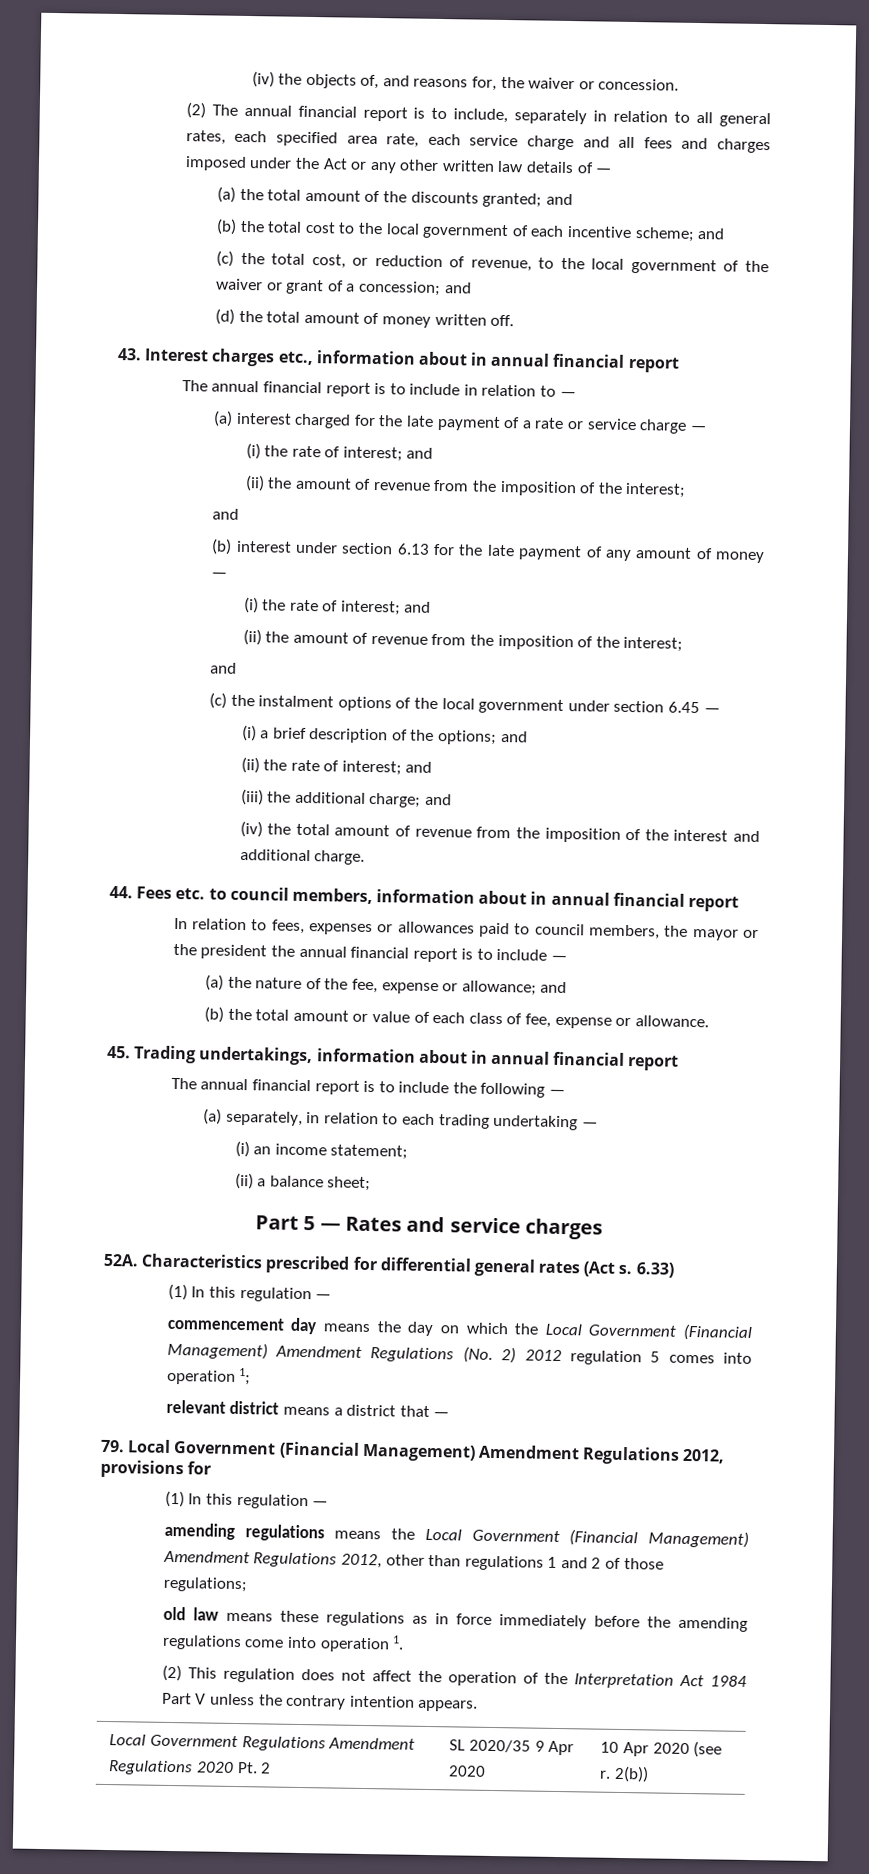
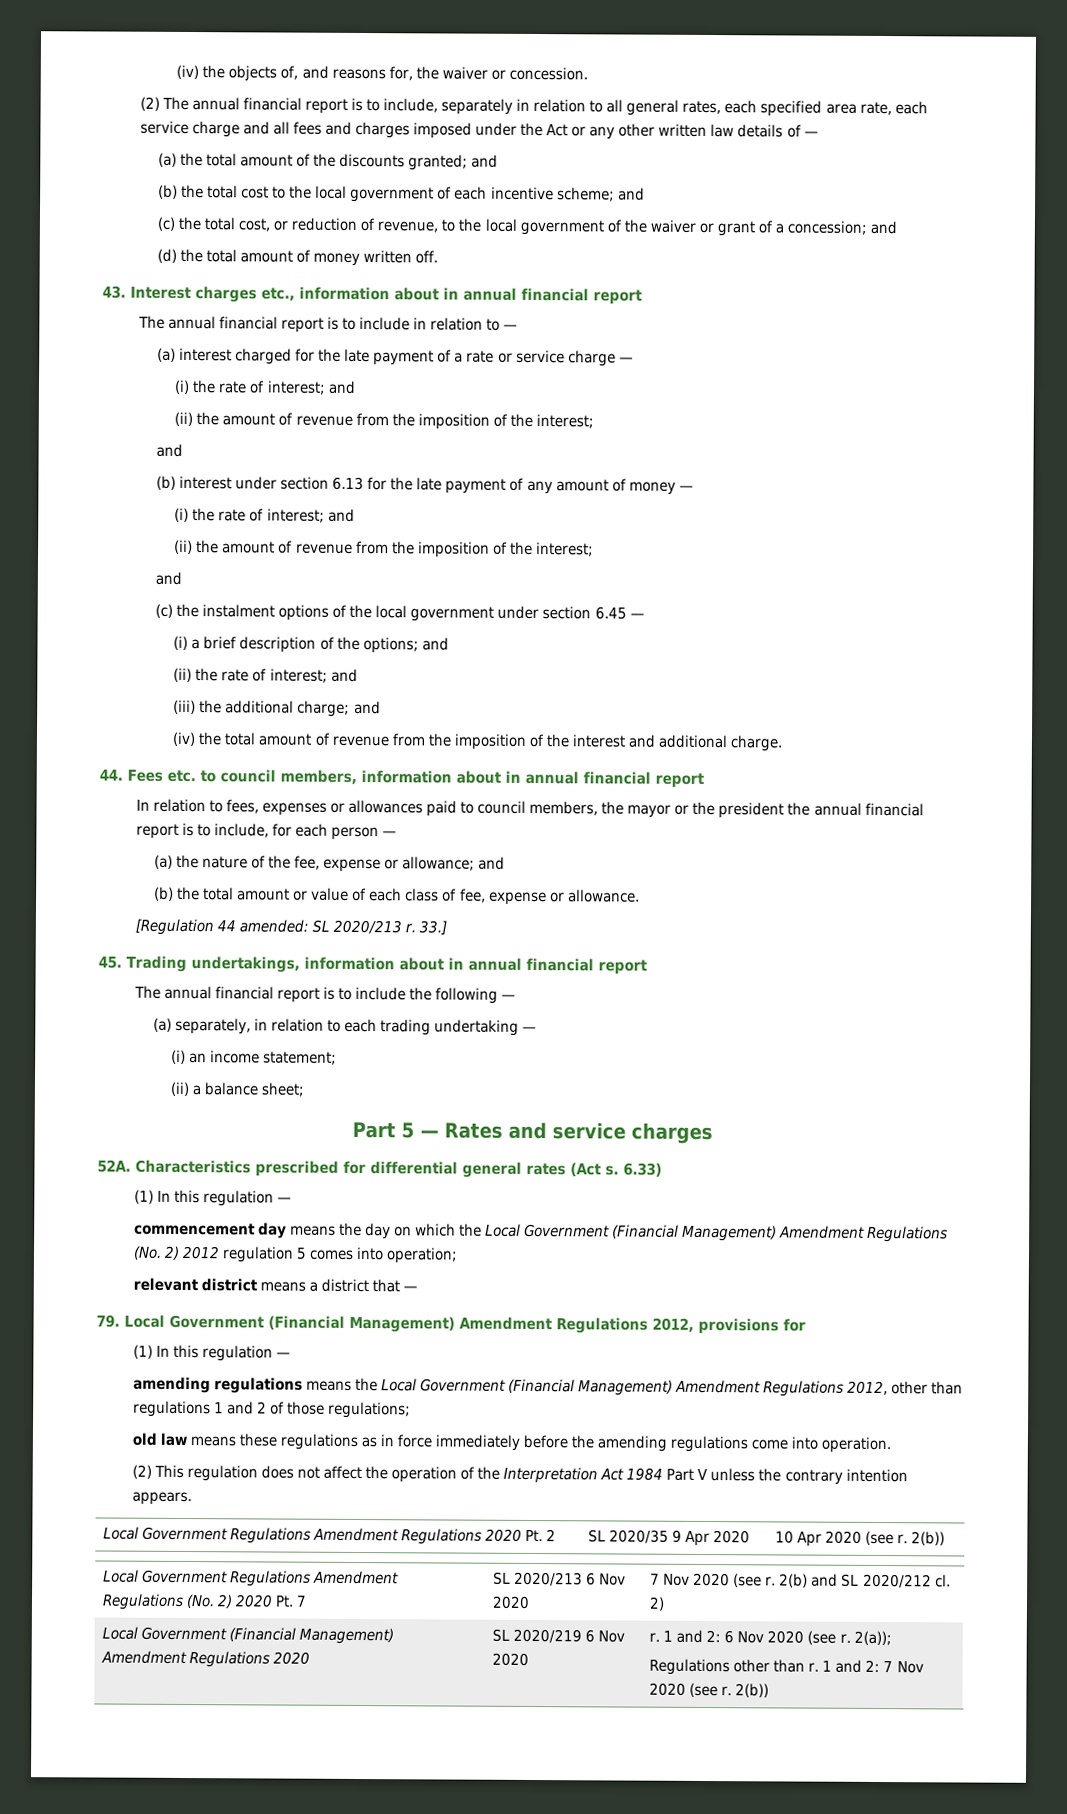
[496,948,548,961] include -> [213,823,379,841] include, for each person
(709, 1021) none -> [134,918,447,936] // [Regulation 44 amended: SL 2020/213 r. 33.]
[166,1368,252,1386] operation 1; -> [386,1247,459,1264] operation;
[319,1635,405,1653] operation 1. -> [821,1436,892,1454] operation.
(650, 1774) none -> [103,1569,400,1587] [102,1593,308,1610] [493,1571,627,1587] [492,1595,531,1609] [650,1572,951,1589] [649,1596,666,1611] [102,1626,395,1645] [101,1650,311,1668] [492,1628,626,1644] [492,1652,530,1666] [649,1629,892,1646] [649,1658,924,1676] [649,1682,770,1698] // Local Government Regulations Amendment Regulations (No. 2) 2020 Pt. 7 | SL 2020/213 6 Nov 2020 | 7 Nov 2020 (see r. 2(b) and SL 2020/212 cl. 2) // Local Government (Financial Management) Amendment Regulations 2020 | SL 2020/219 6 Nov 2020 | r. 1 and 2: 6 Nov 2020 (see r. 2(a)); // Regulations other than r. 1 and 2: 7 Nov 2020 (see r. 2(b))

